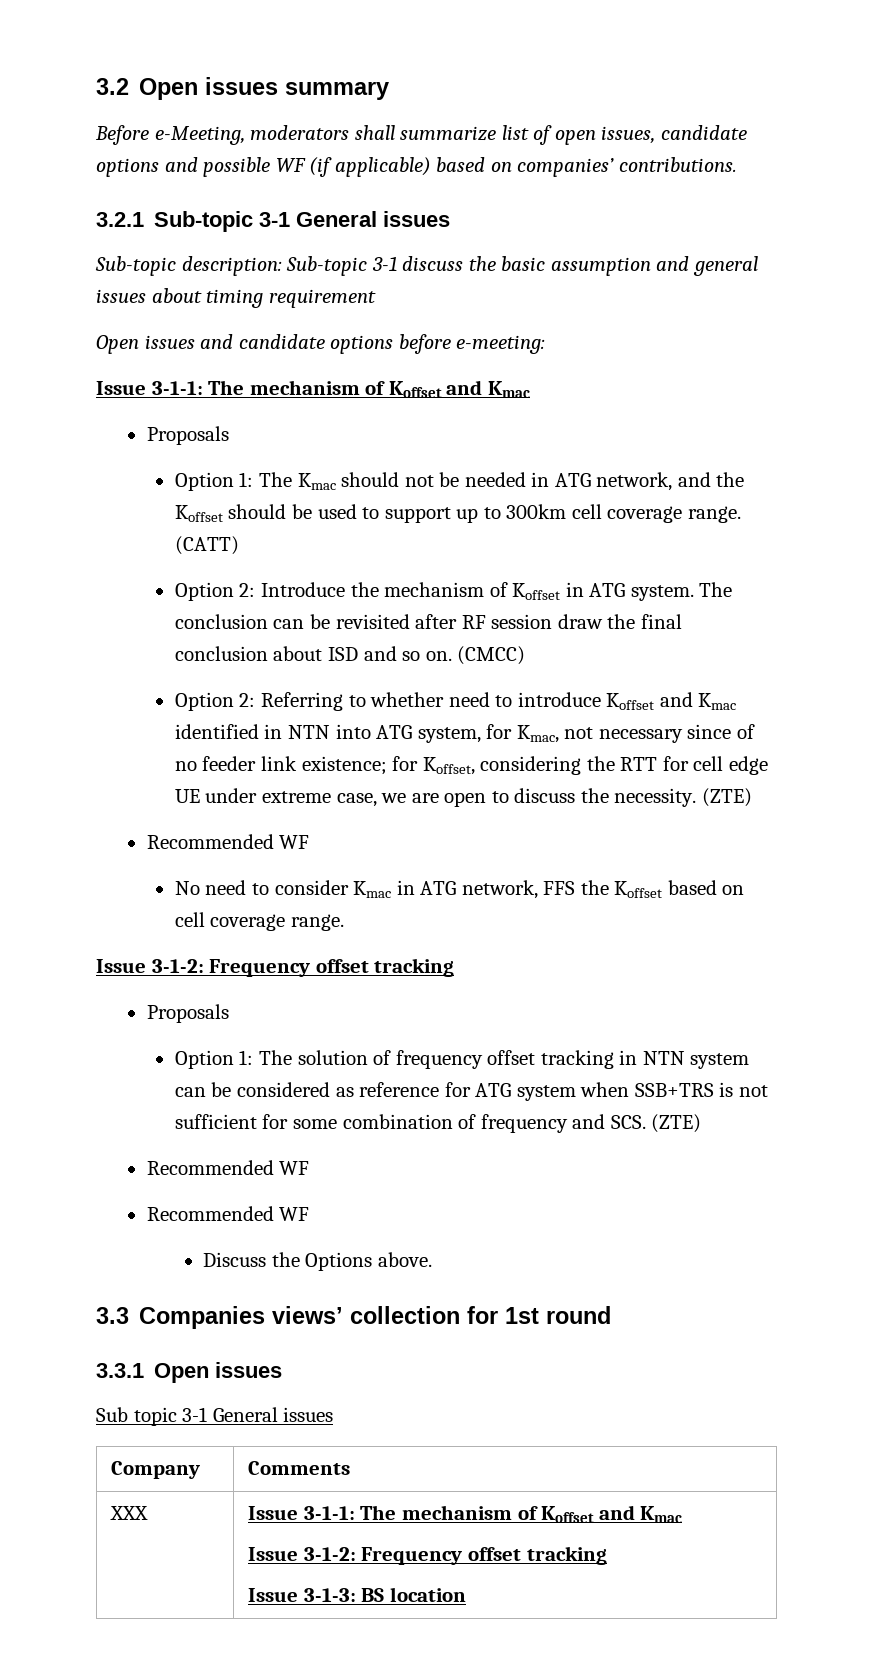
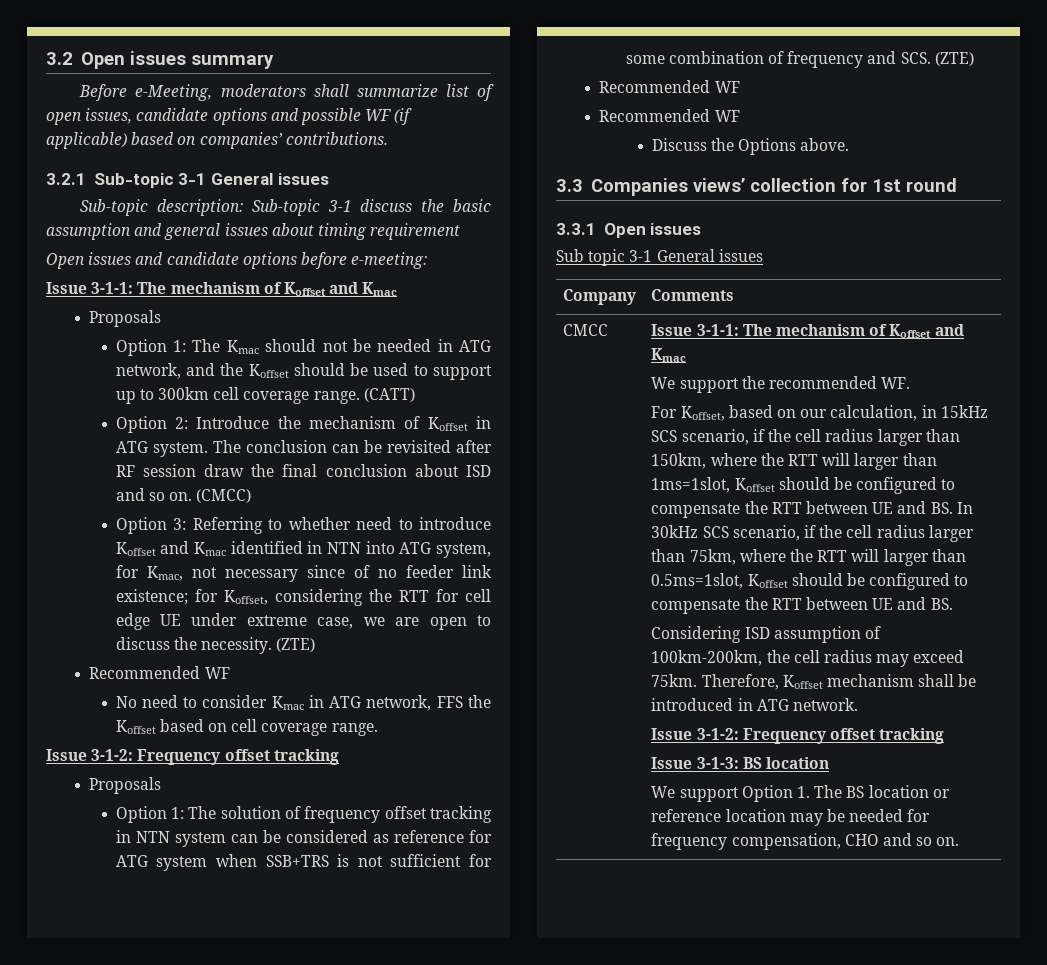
[239,693,256,707] 2: -> [173,518,187,530] 3:
[110,1506,149,1520] [248,1505,683,1523] XXX | Issue 3-1-1: The mechanism of Koffset and Kmac -> [563,324,609,336] [651,324,964,338] [651,348,687,362] [651,376,911,393] [651,405,988,421] [651,429,960,446] [651,453,937,470] [651,477,956,494] [651,501,973,518] [651,525,974,542] [651,549,966,566] [651,573,969,590] [651,597,953,614] [651,626,881,643] [651,650,965,667] [651,674,977,690] [651,698,858,711] CMCC | Issue 3-1-1: The mechanism of Koffset and Kmac // We support the recommended WF. // For Koffset, based on our calculation, in 15kHz SCS scenario, if the cell radius larger than 150km, where the RTT will larger than 1ms=1slot, Koffset should be configured to compensate the RTT between UE and BS. In 30kHz SCS scenario, if the cell radius larger than 75km, where the RTT will larger than 0.5ms=1slot, Koffset should be configured to compensate the RTT between UE and BS. // Considering ISD assumption of 100km-200km, the cell radius may exceed 75km. Therefore, Koffset mechanism shall be introduced in ATG network.
(467, 1594) none -> [651,785,950,802] [651,809,931,826] [651,833,960,850] // We support Option 1. The BS location or reference location may be needed for frequency compensation, CHO and so on.

